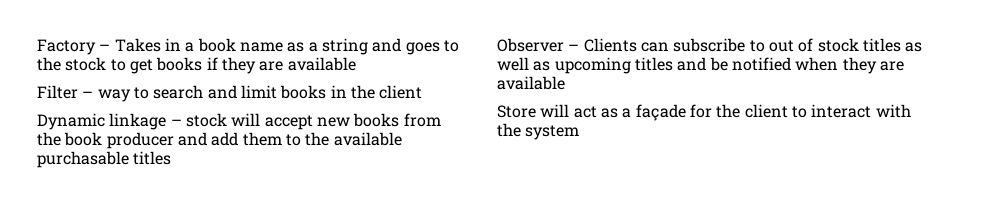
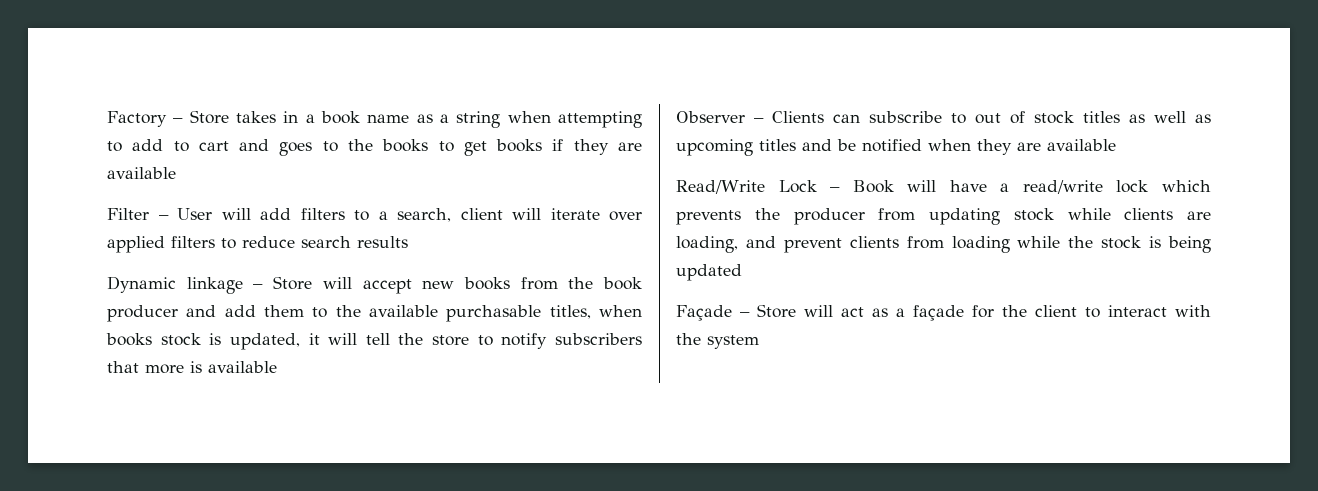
[114,38,161,52] Takes -> [189,110,276,124] Store takes
(368, 46) none -> [507,111,642,128] [107,139,229,152] when attempting to add to cart
[65,57,107,71] stock -> [382,139,429,152] books
[97,85,423,102] way to search and limit books in the client -> [177,208,642,222] [107,236,408,253] User will add filters to a search, client will iterate over applied filters to reduce search results
[185,113,227,127] stock -> [273,276,313,290] Store
[133,151,172,165] titles -> [549,305,642,319] [106,333,642,350] [107,361,277,374] titles, when books stock is updated, it will tell the store to notify subscribers that more is available
(565, 83) none -> [676,180,1211,194] [676,208,1211,225] [676,236,1211,253] [676,264,742,281] [676,305,750,321] Read/Write Lock – Book will have a read/write lock which prevents the producer from updating stock while clients are loading, and prevent clients from loading while the stock is being updated // Façade –

